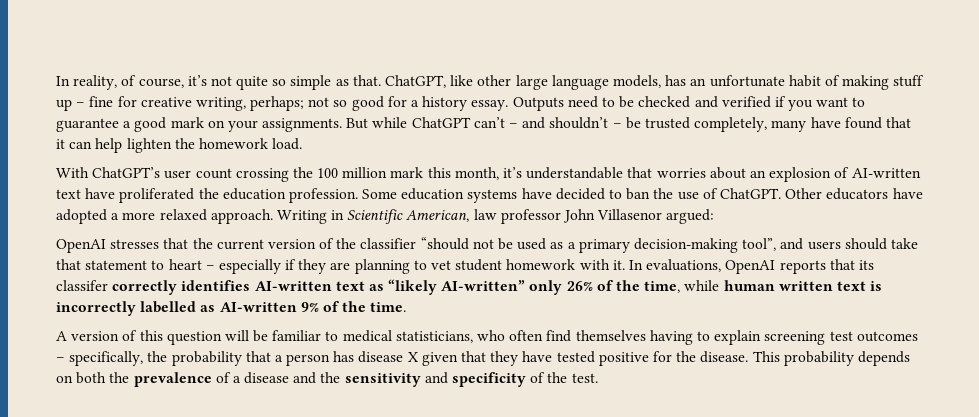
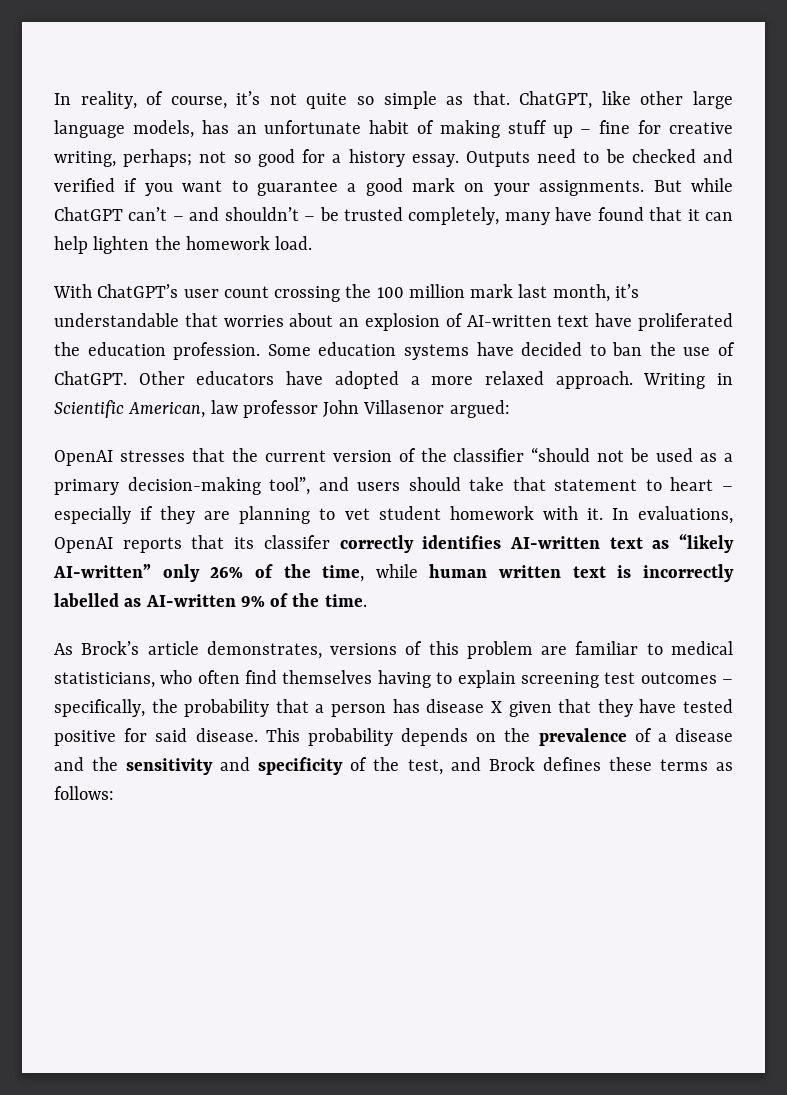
[427,167,451,178] this -> [518,284,548,298] last
[56,330,269,345] A version of this question will be -> [54,641,568,659] As Brock’s article demonstrates, versions of this problem are
[676,351,697,362] the -> [155,728,188,742] said
[76,372,107,384] both -> (497, 737) none
[571,373,598,383] test. -> [407,757,734,775] [54,786,114,800] test, and Brock defines these terms as follows:

